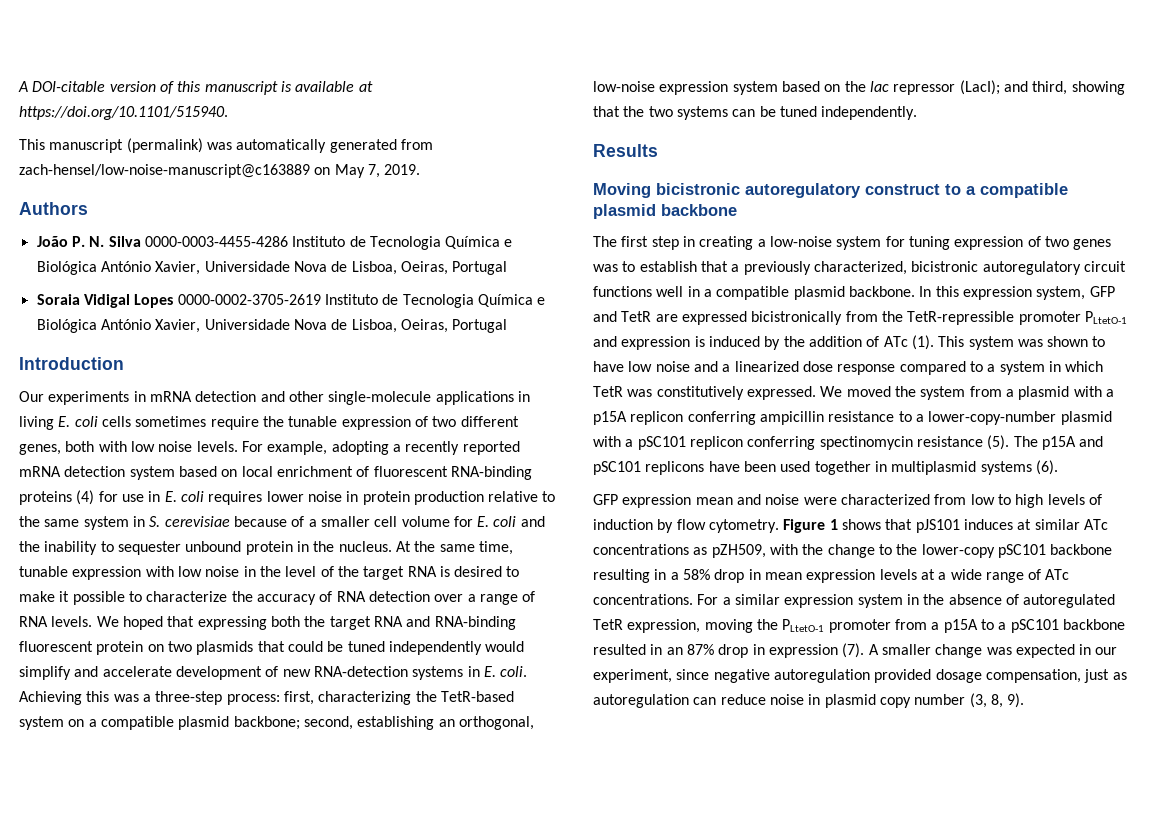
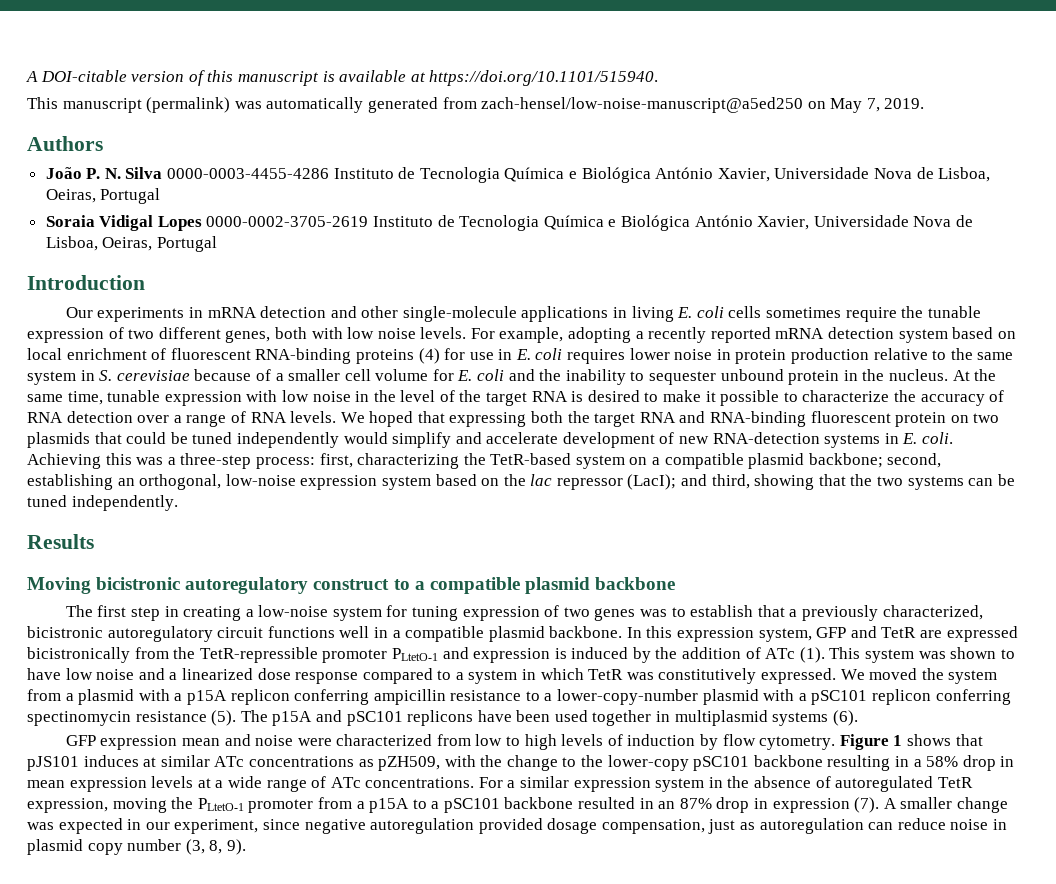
[19,164,310,178] zach-hensel/low-noise-manuscript@c163889 -> [481,97,804,113] zach-hensel/low-noise-manuscript@a5ed250

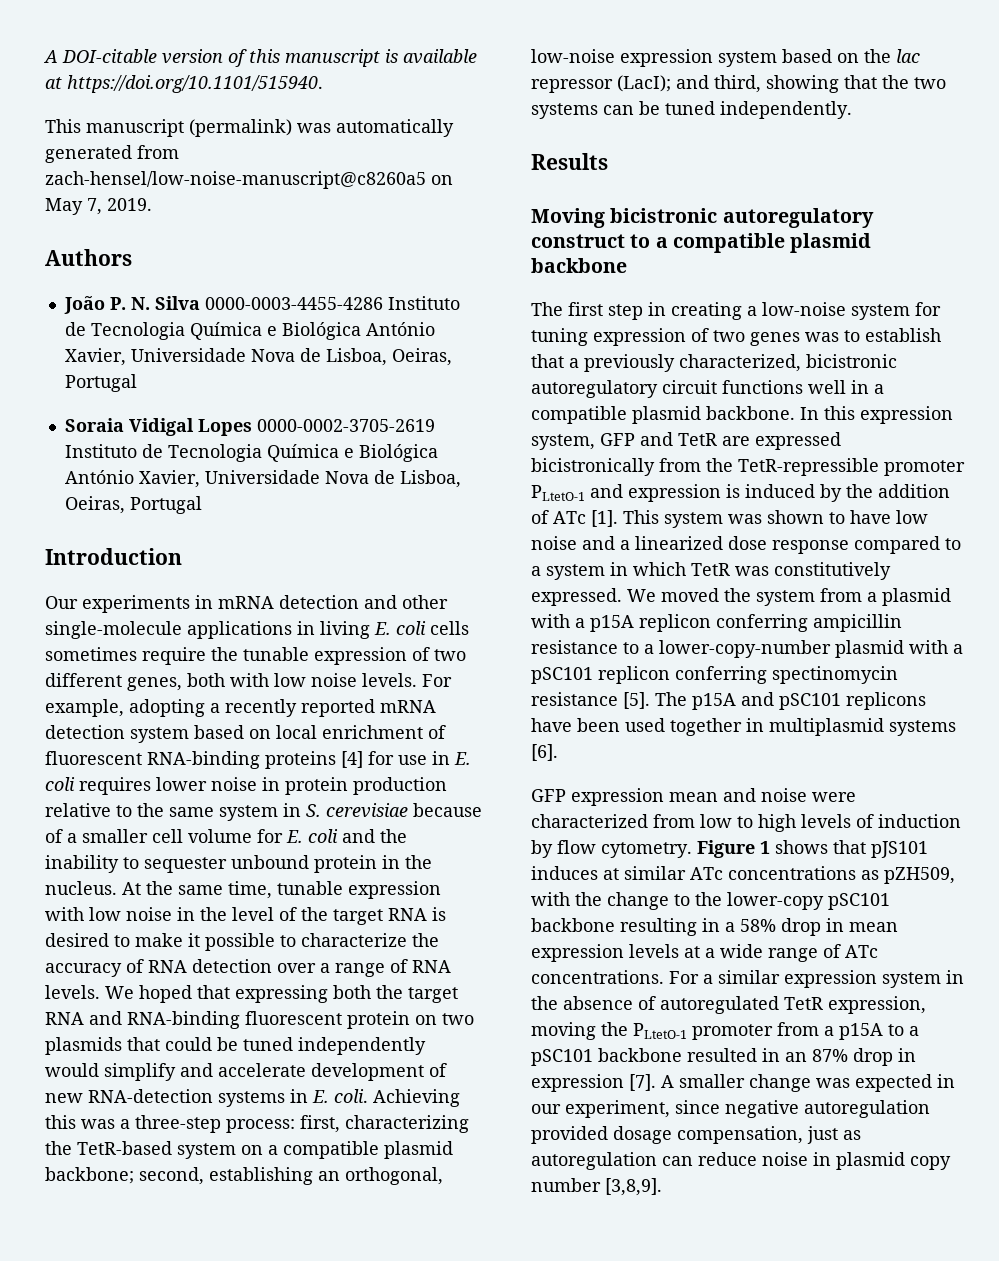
[481,97,804,113] zach-hensel/low-noise-manuscript@a5ed250 -> [45,171,426,189] zach-hensel/low-noise-manuscript@c8260a5
[418,348,440,364] (4) -> [341,751,363,768] [4]
[799,647,825,663] (1). -> [591,510,618,527] [1].
[211,710,237,726] (5). -> [623,692,650,709] [5].
[832,710,858,726] (6). -> [531,744,558,761] [6].
[854,797,880,813] (7). -> [629,1074,656,1091] [7].
[185,839,246,855] (3, 8, 9). -> [605,1178,662,1196] [3,8,9].

